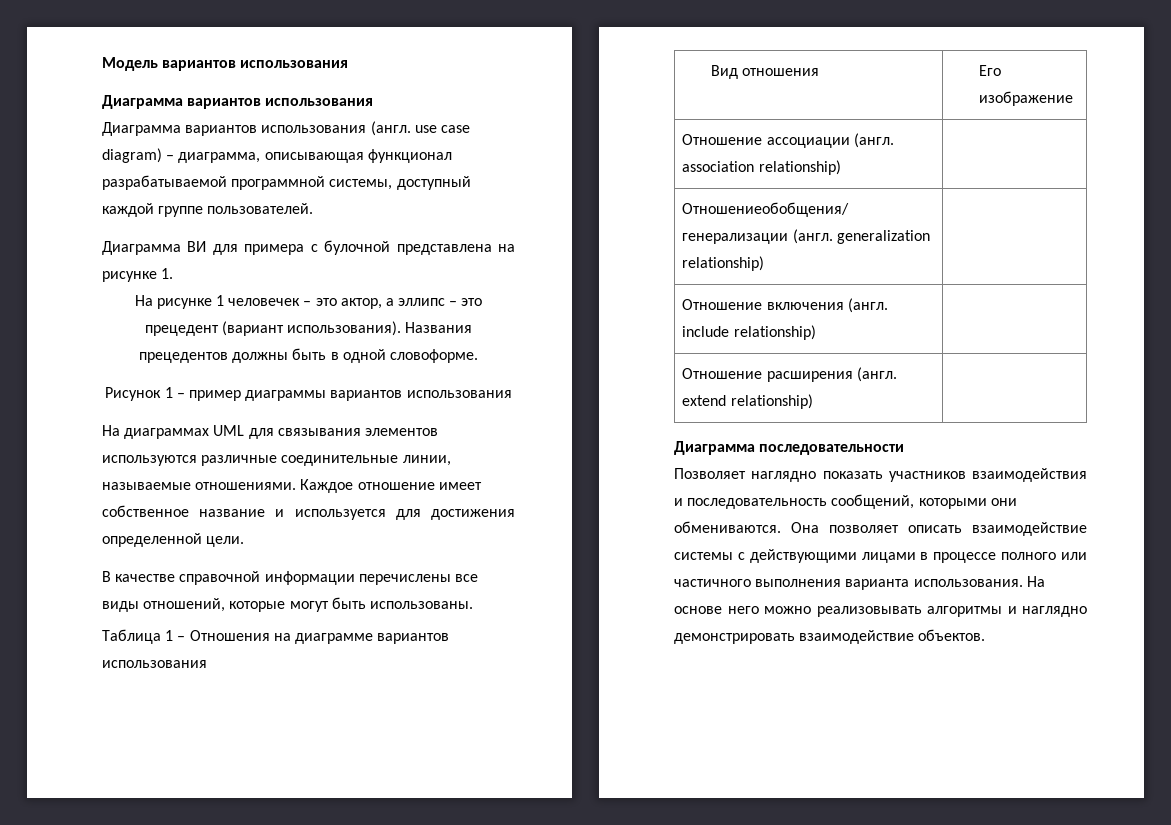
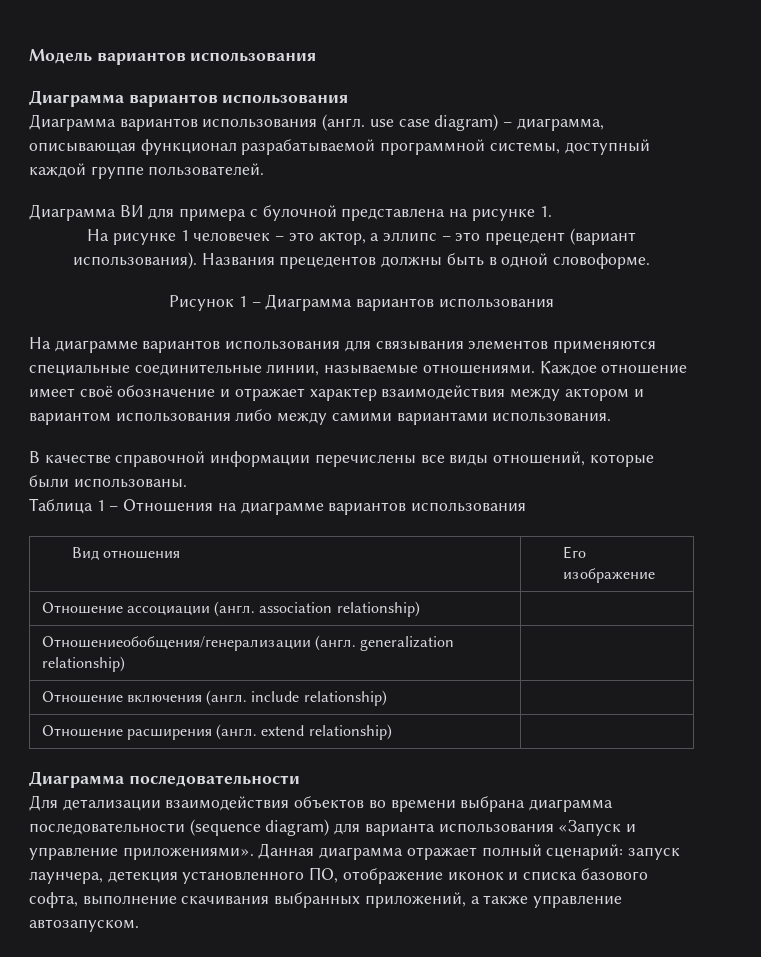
[189,390,327,401] пример диаграммы -> [265,294,353,311] Диаграмма
[124,425,245,439] диаграммах UML -> [54,340,341,353] диаграмме вариантов использования
[102,455,278,466] используются различные -> [553,340,657,353] [29,364,130,376] применяются специальные
[102,505,515,520] [102,533,245,547] собственное название и используется для достижения определенной цели. -> [79,385,644,401] [29,409,612,425] своё обозначение и отражает характер взаимодействия между актором и вариантом использования либо между самими вариантами использования.
[289,597,366,612] могут быть -> [29,475,69,488] были
[674,468,1087,482] [674,494,1017,509] [674,521,1087,536] [674,549,1087,563] [674,576,1045,590] [674,606,1087,617] [674,629,986,644] Позволяет наглядно показать участников взаимодействия и последовательность сообщений, которыми они обмениваются. Она позволяет описать взаимодействие системы с действующими лицами в процессе полного или частичного выполнения варианта использования. На основе него можно реализовывать алгоритмы и наглядно демонстрировать взаимодействие объектов. -> [29,795,614,812] [29,819,637,836] [29,843,681,860] [29,867,648,884] [29,892,623,908] [29,919,139,932] Для детализации взаимодействия объектов во времени выбрана диаграмма последовательности (sequence diagram) для варианта использования «Запуск и управление приложениями». Данная диаграмма отражает полный сценарий: запуск лаунчера, детекция установленного ПО, отображение иконок и списка базового софта, выполнение скачивания выбранных приложений, а также управление автозапуском.

